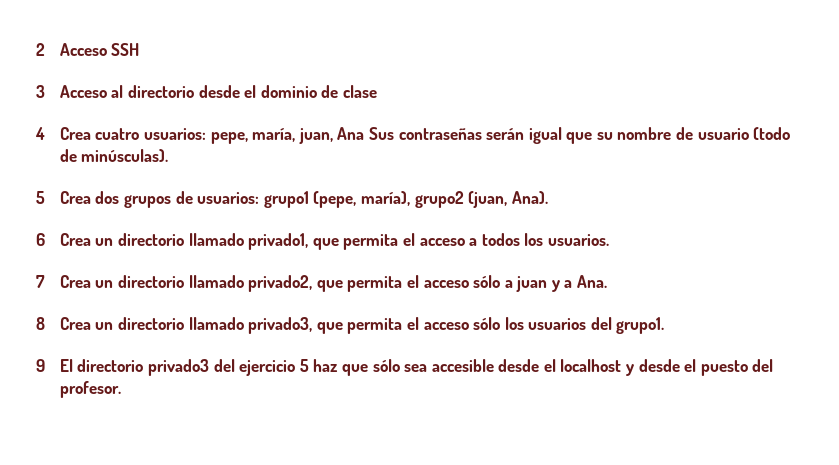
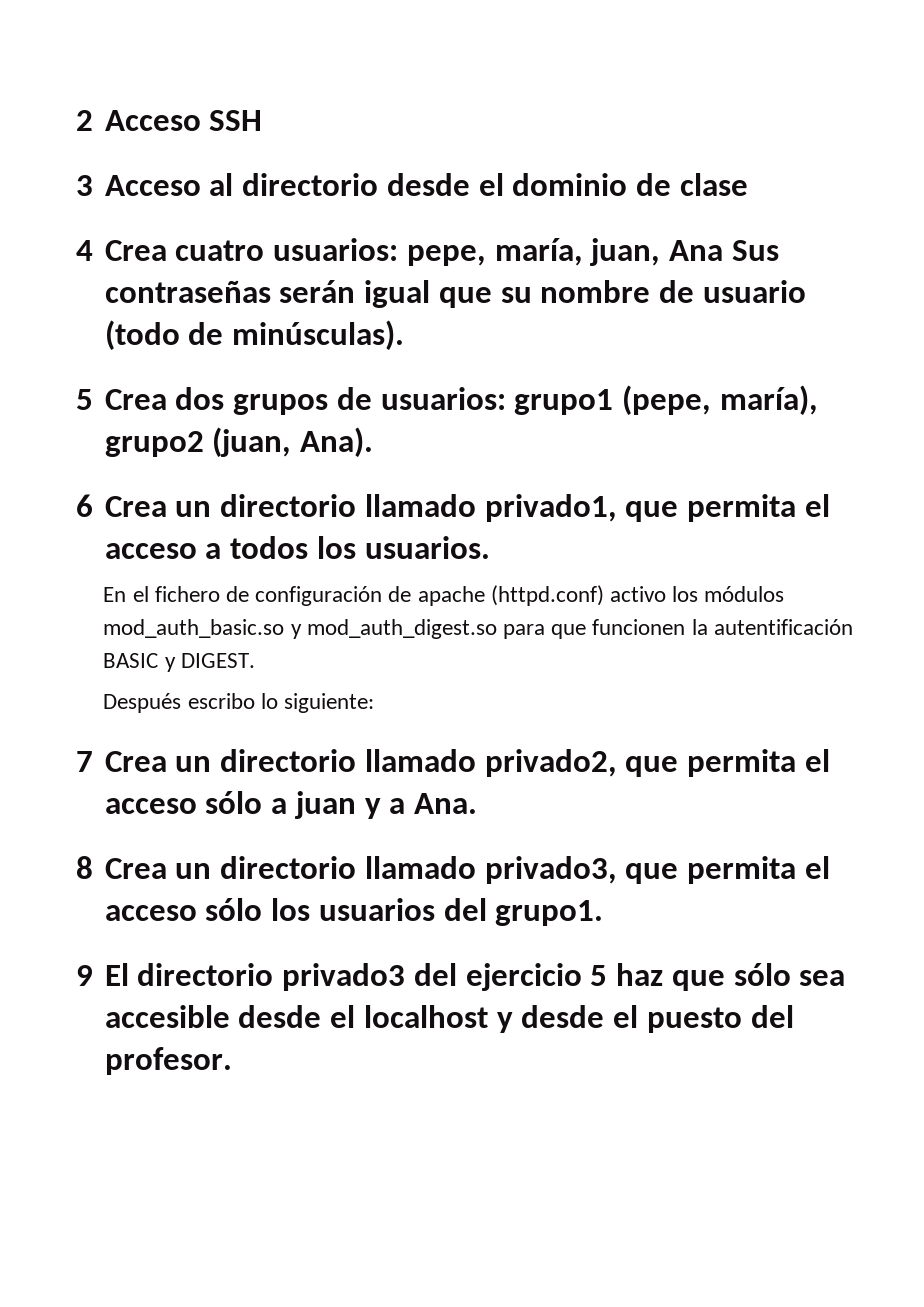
(609, 240) none -> [103,585,785,606] [103,619,853,639] [103,653,255,672] [103,693,374,713] // En el fichero de configuración de apache (httpd.conf) activo los módulos mod_auth_basic.so y mod_auth_digest.so para que funcionen la autentificación BASIC y DIGEST. // Después escribo lo siguiente:

